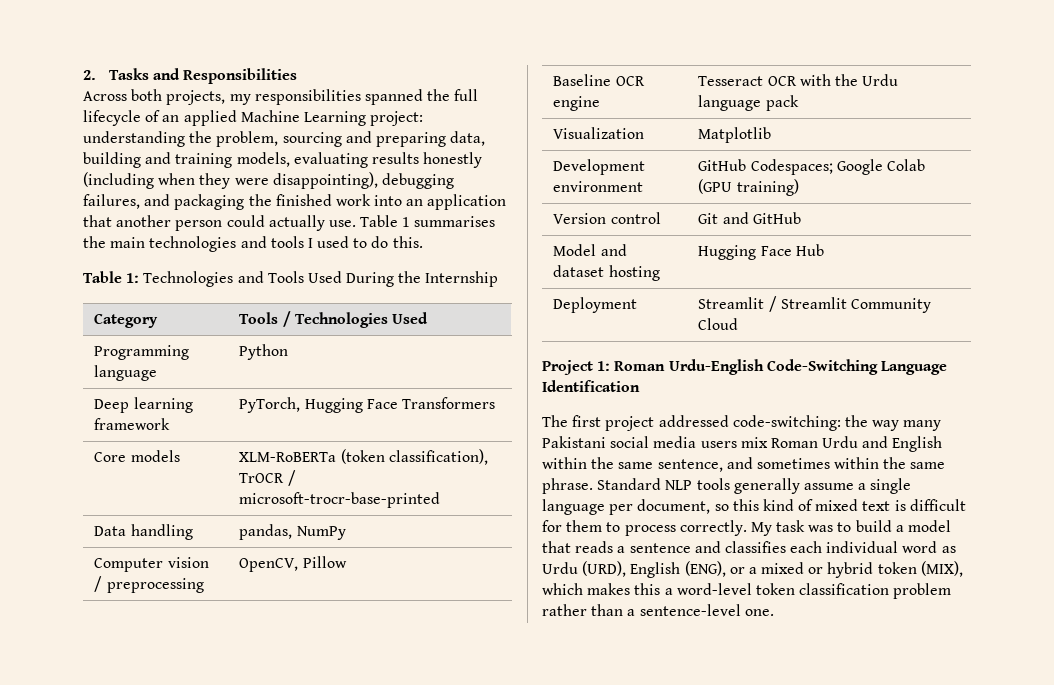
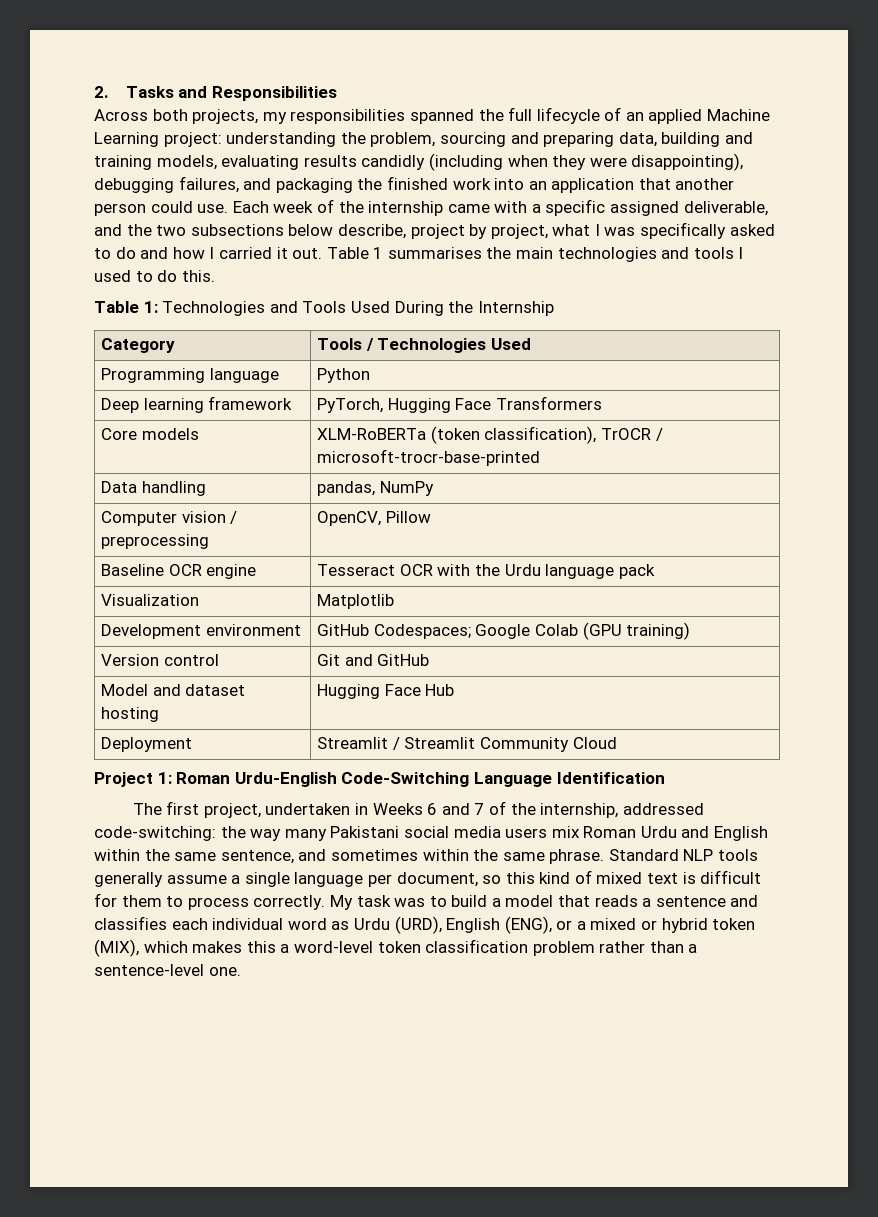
[423,152,483,168] honestly -> [361,155,426,170] candidly
[268,215,356,231] actually use. -> [197,199,768,216] [94,222,775,239] [94,247,323,259] use. Each week of the internship came with a specific assigned deliverable, and the two subsections below describe, project by project, what I was specifically asked to do and how I carried it out.
[605,416,655,431] project -> [203,801,619,818] project, undertaken in Weeks 6 and 7 of the internship,

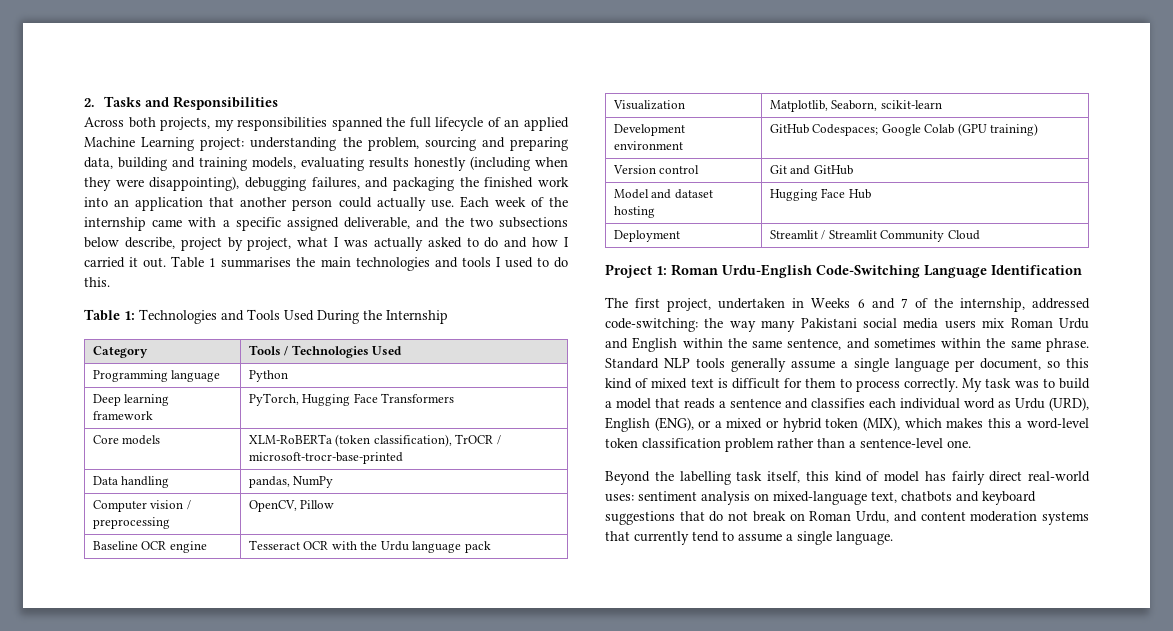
[361,155,426,170] candidly -> [414,157,466,171] honestly
(193, 207) none -> [376,197,426,211] actually
[640,222,727,239] specifically -> [373,237,423,251] actually
[317,594,395,609] Matplotlib -> [769,100,942,112] Matplotlib, Seaborn, scikit-learn
(241, 971) none -> [605,471,1090,485] [605,491,1036,505] [605,511,1089,525] [605,531,893,545] // Beyond the labelling task itself, this kind of model has fairly direct real-world uses: sentiment analysis on mixed-language text, chatbots and keyboard suggestions that do not break on Roman Urdu, and content moderation systems that currently tend to assume a single language.

